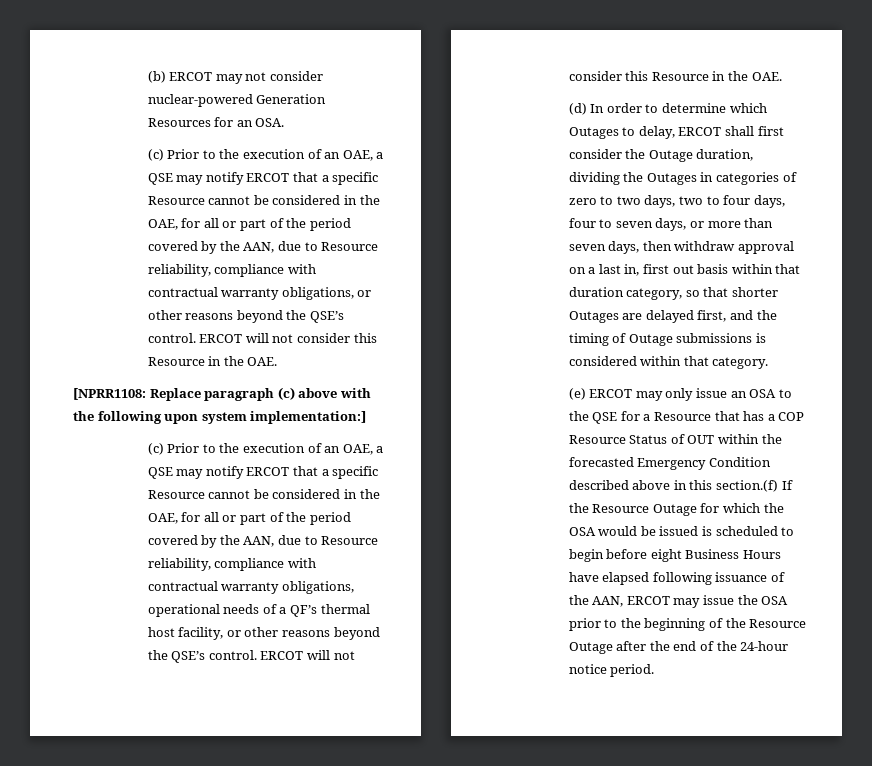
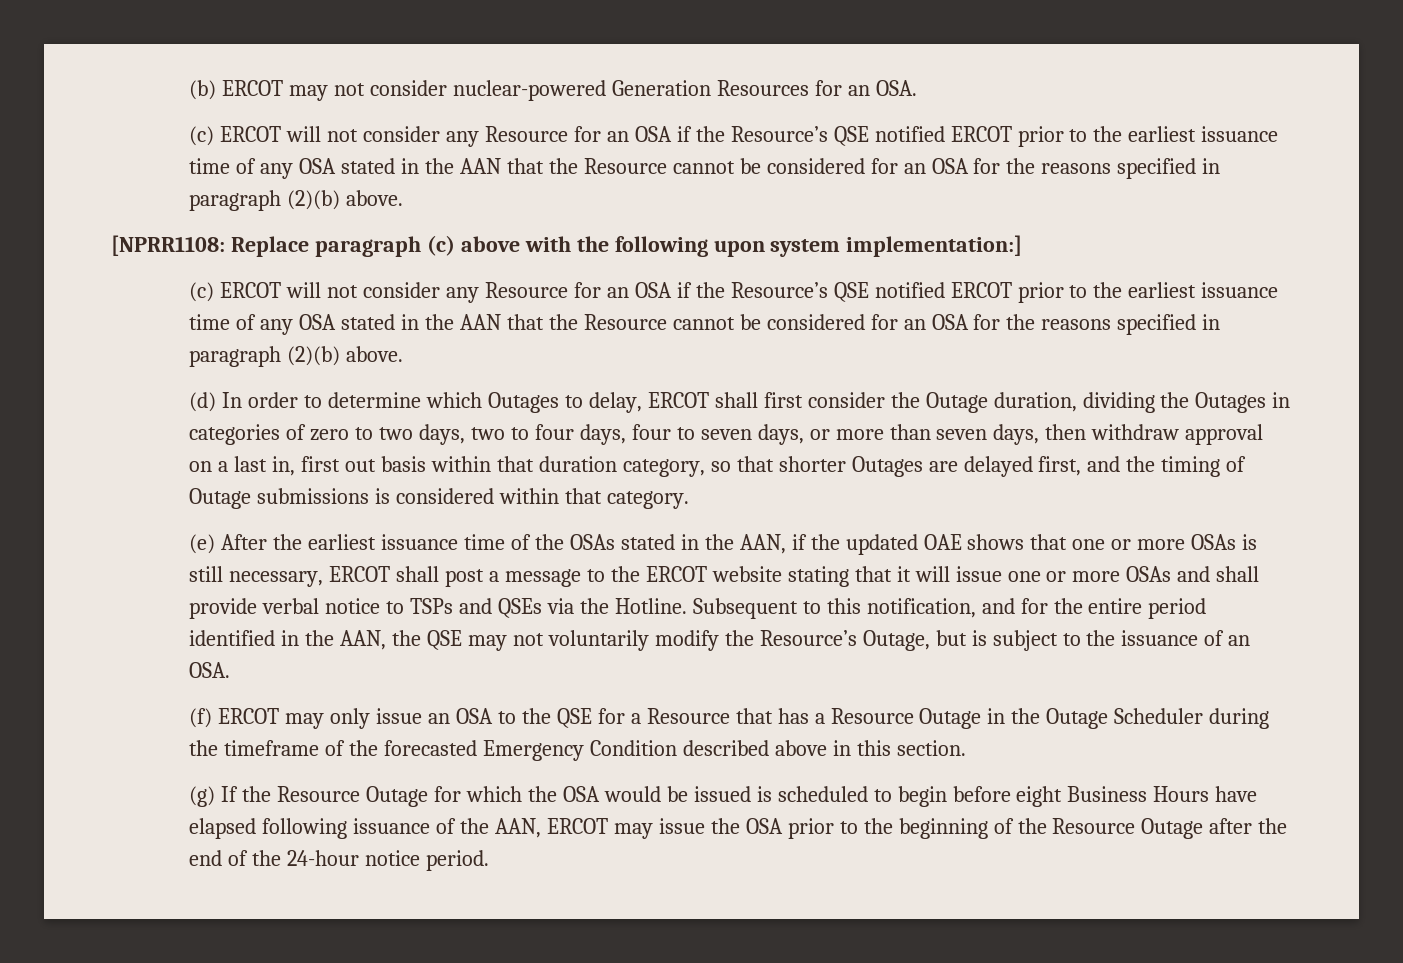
[167,149,384,161] [147,172,379,185] [147,195,380,205] [147,218,351,231] [147,241,379,254] [147,264,316,277] [147,287,372,300] [147,310,345,323] [147,333,377,343] [147,356,278,366] Prior to the execution of an OAE, a QSE may notify ERCOT that a specific Resource cannot be considered in the OAE, for all or part of the period covered by the AAN, due to Resource reliability, compliance with contractual warranty obligations, or other reasons beyond the QSE’s control. ERCOT will not consider this Resource in the OAE. -> [220,126,1279,147] [189,158,1221,179] [189,190,404,211] ERCOT will not consider any Resource for an OSA if the Resource’s QSE notified ERCOT prior to the earliest issuance time of any OSA stated in the AAN that the Resource cannot be considered for an OSA for the reasons specified in paragraph (2)(b) above.
[167,443,384,455] [147,466,379,479] [147,489,380,499] [147,512,351,525] [147,535,379,548] [147,558,316,571] [147,581,354,594] [147,604,370,617] [147,627,380,640] [147,650,355,663] [568,71,782,81] Prior to the execution of an OAE, a QSE may notify ERCOT that a specific Resource cannot be considered in the OAE, for all or part of the period covered by the AAN, due to Resource reliability, compliance with contractual warranty obligations, operational needs of a QF’s thermal host facility, or other reasons beyond the QSE’s control. ERCOT will not consider this Resource in the OAE. -> [220,282,1279,303] [189,314,1221,335] [189,346,404,367] ERCOT will not consider any Resource for an OSA if the Resource’s QSE notified ERCOT prior to the earliest issuance time of any OSA stated in the AAN that the Resource cannot be considered for an OSA for the reasons specified in paragraph (2)(b) above.
(586, 394) none -> [221,534,1258,555] [189,566,1260,587] [189,598,1207,619] [189,630,1251,651] [189,662,231,678] [189,708,213,728] After the earliest issuance time of the OSAs stated in the AAN, if the updated OAE shows that one or more OSAs is still necessary, ERCOT shall post a message to the ERCOT website stating that it will issue one or more OSAs and shall provide verbal notice to TSPs and QSEs via the Hotline. Subsequent to this notification, and for the entire period identified in the AAN, the QSE may not voluntarily modify the Resource’s Outage, but is subject to the issuance of an OSA. // (f)
[778,412,805,421] [568,434,760,444] COP Resource Status of OUT within -> [830,708,1270,729] [189,740,346,756] Resource Outage in the Outage Scheduler during the timeframe of
[716,480,779,492] section.(f) -> [896,740,966,756] [189,786,216,807] section. // (g)

